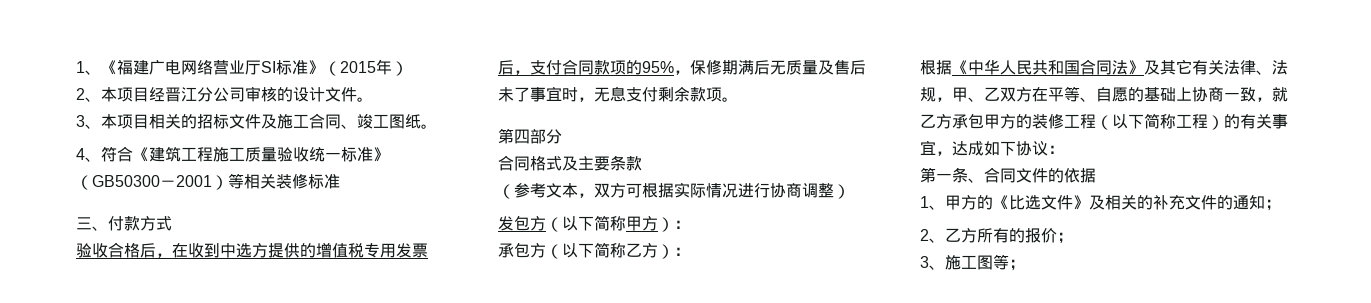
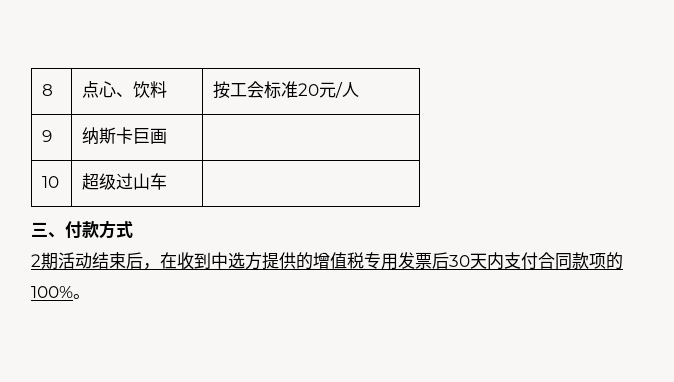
[76,59,408,76] [76,86,373,102] [76,113,437,129] [76,146,389,162] [76,173,340,190] 1、《福建广电网络营业厅SI标准》（2015年） // 2、本项目经晋江分公司审核的设计文件。 // 3、本项目相关的招标文件及施工合同、竣工图纸。 // 4、符合《建筑工程施工质量验收统一标准》（GB50300－2001）等相关装修标准 -> [42,84,54,96] [82,81,168,98] [213,81,360,99] [42,130,53,142] [82,127,168,145] [42,176,60,188] [82,173,168,190] 8 | 点心、饮料 | 按工会标准20元/人 // 9 | 纳斯卡巨画 | // 10 | 超级过山车 |
[76,242,140,258] 验收合格 -> [31,252,126,270] 2期活动结束
[514,70,530,75] ， -> [449,252,504,270] 30天内
[642,59,866,75] [498,86,738,102] [498,128,562,144] [498,155,642,171] [498,182,850,199] [498,215,690,232] [498,242,690,259] [920,59,1288,75] [920,86,1288,102] [920,113,1288,130] [920,140,1064,156] [920,167,1096,183] [920,195,1281,211] [920,228,1073,244] [920,254,1025,271] 95%，保修期满后无质量及售后未了事宜时，无息支付剩余款项。 // 第四部分 // 合同格式及主要条款 // （参考文本，双方可根据实际情况进行协商调整） // 发包方（以下简称甲方）： // 承包方（以下简称乙方）： // 根据《中华人民共和国合同法》及其它有关法律、法规，甲、乙双方在平等、自愿的基础上协商一致，就乙方承包甲方的装修工程（以下简称工程）的有关事宜，达成如下协议： // 第一条、合同文件的依据 // 1、甲方的《比选文件》及相关的补充文件的通知； // 2、乙方所有的报价； // 3、施工图等； -> [31,286,90,299] 100%。

